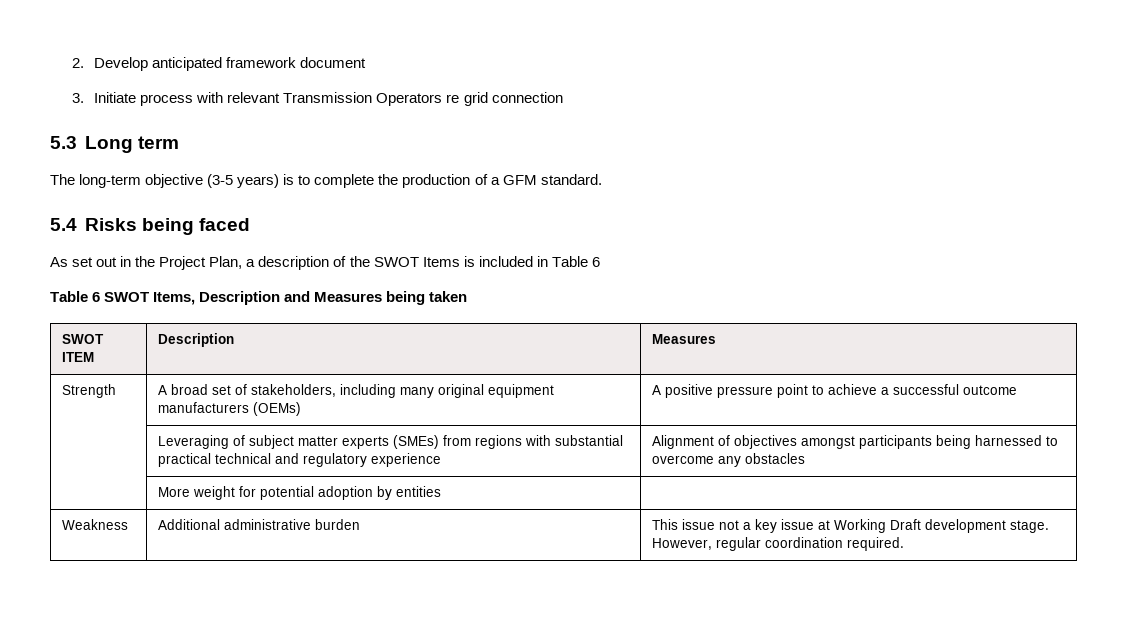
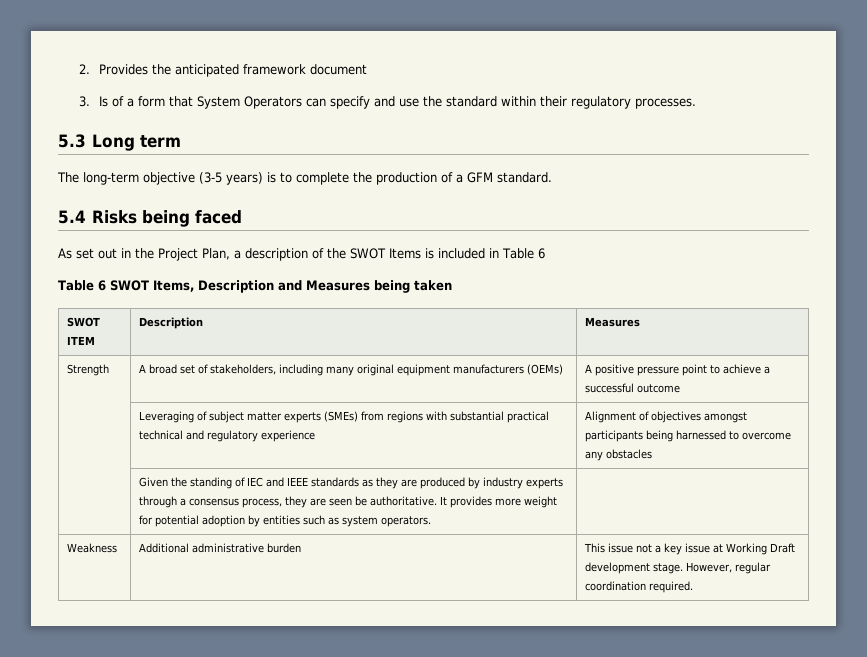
[94,57,149,71] Develop -> [99,64,172,75] Provides the
[94,92,563,106] Initiate process with relevant Transmission Operators re grid connection -> [99,96,697,109] Is of a form that System Operators can specify and use the standard within their regulatory processes.
[157,487,190,497] More -> [138,477,563,489] [138,496,521,508] Given the standing of IEC and IEEE standards as they are produced by industry experts through a consensus process, they are seen be authoritative. It provides more
(441, 491) none -> [302,515,431,527] such as system operators.

